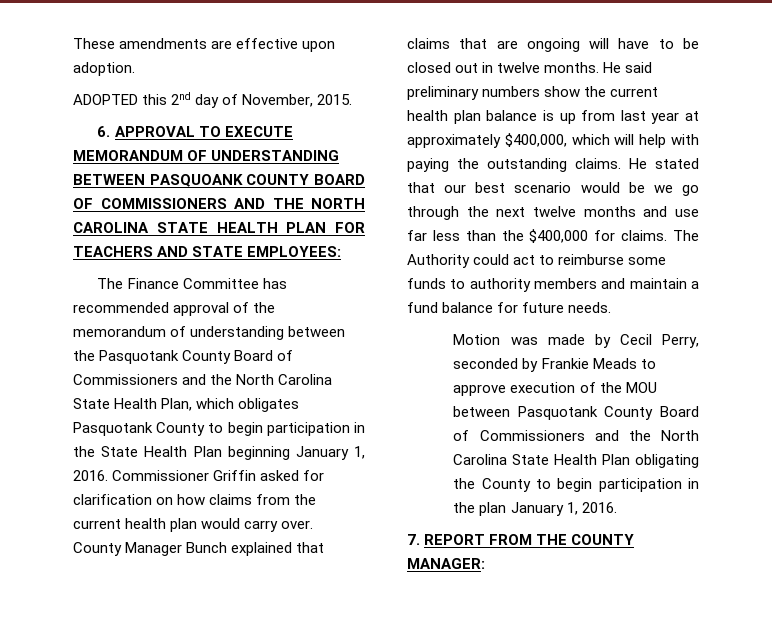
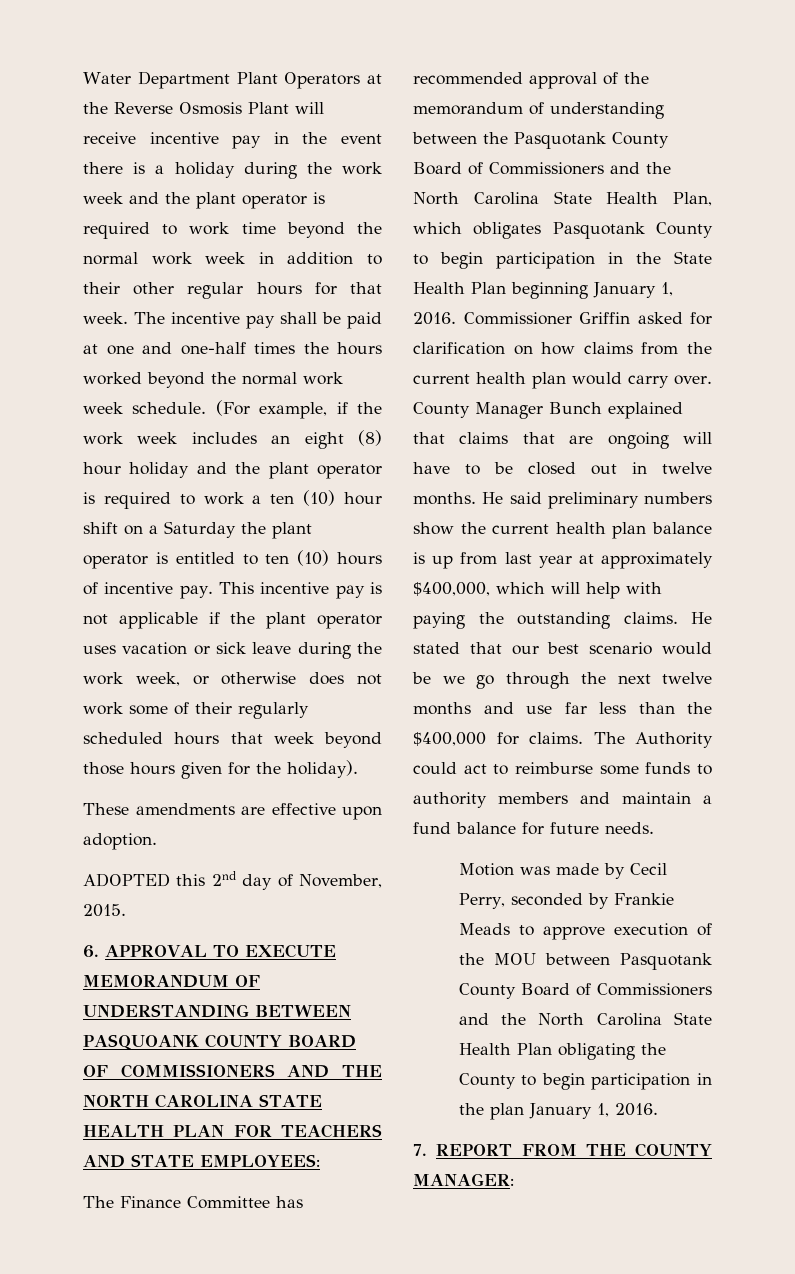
(73, 43) none -> [83,71,382,89] [83,102,324,115] [83,132,382,149] [83,162,382,179] [83,192,325,209] [83,222,382,239] [83,252,382,265] [83,282,382,299] [83,312,382,329] [83,342,382,355] [83,372,343,388] [83,400,382,419] [83,430,382,449] [83,462,382,479] [83,490,382,509] [83,521,312,539] [83,550,382,569] [83,582,382,599] [83,612,382,629] [83,642,382,659] [83,672,383,686] [83,702,309,719] [83,732,382,748] [83,760,358,779] Water Department Plant Operators at the Reverse Osmosis Plant will receive incentive pay in the event there is a holiday during the work week and the plant operator is required to work time beyond the normal work week in addition to their other regular hours for that week. The incentive pay shall be paid at one and one-half times the hours worked beyond the normal work week schedule. (For example, if the work week includes an eight (8) hour holiday and the plant operator is required to work a ten (10) hour shift on a Saturday the plant operator is entitled to ten (10) hours of incentive pay. This incentive pay is not applicable if the plant operator uses vacation or sick leave during the work week, or otherwise does not work some of their regularly scheduled hours that week beyond those hours given for the holiday). //

